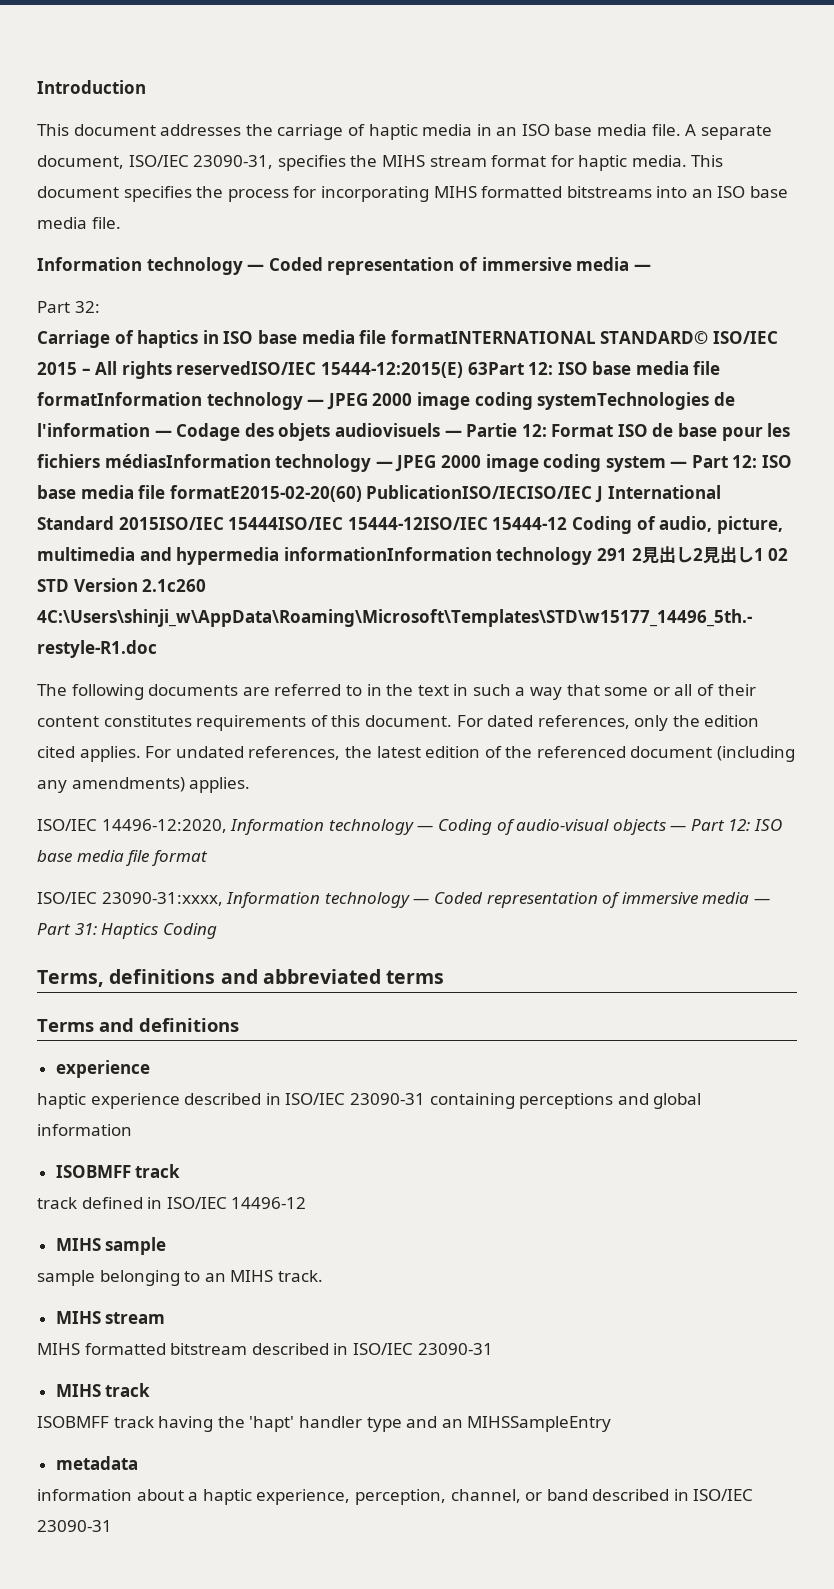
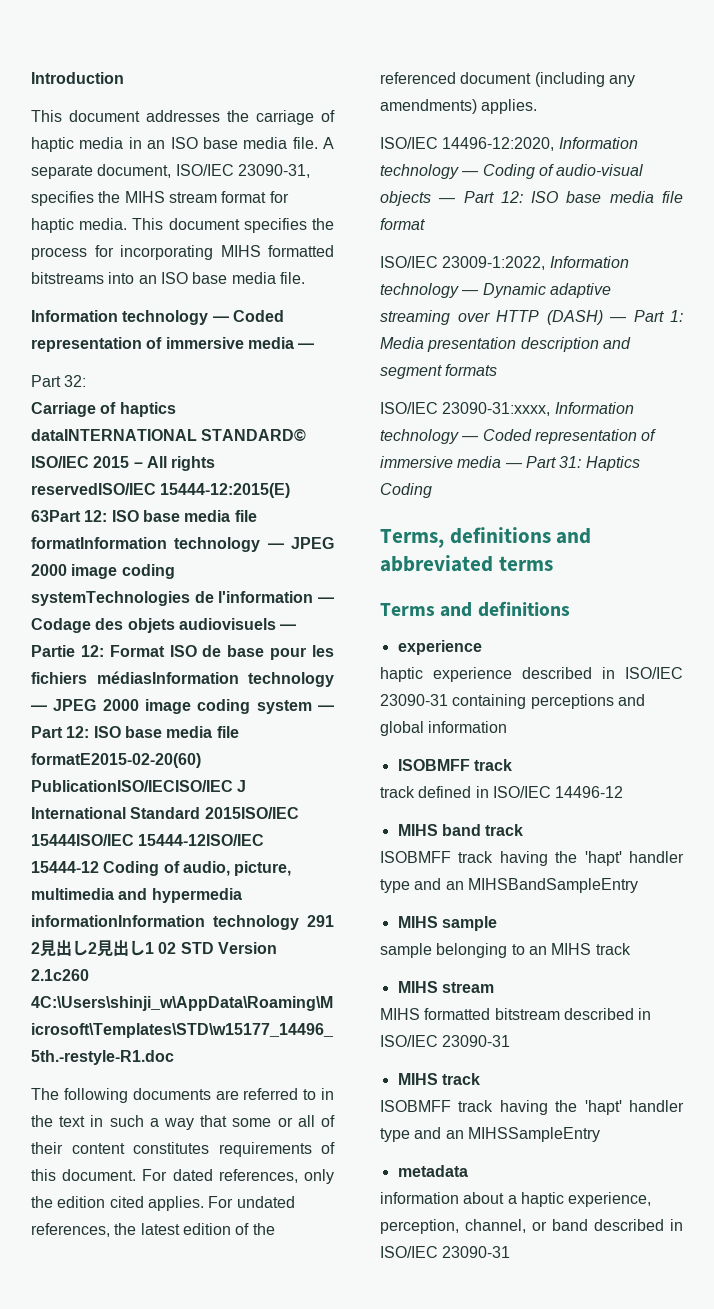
[202,330,596,344] in ISO base media file formatINTERNATIONAL -> [31,429,197,441] dataINTERNATIONAL
(208, 858) none -> [380,256,629,270] [380,283,611,298] [380,310,683,325] [380,337,631,352] [380,364,498,379] // ISO/IEC 23009-1:2022, Information technology — Dynamic adaptive streaming over HTTP (DASH) — Part 1: Media presentation description and segment formats
(307, 1203) none -> [397,824,524,836] [380,851,684,866] [380,878,638,893] // MIHS band track // ISOBMFF track having the 'hapt' handler type and an MIHSBandSampleEntry
[277,1270,323,1282] track. -> [595,943,631,955] track

